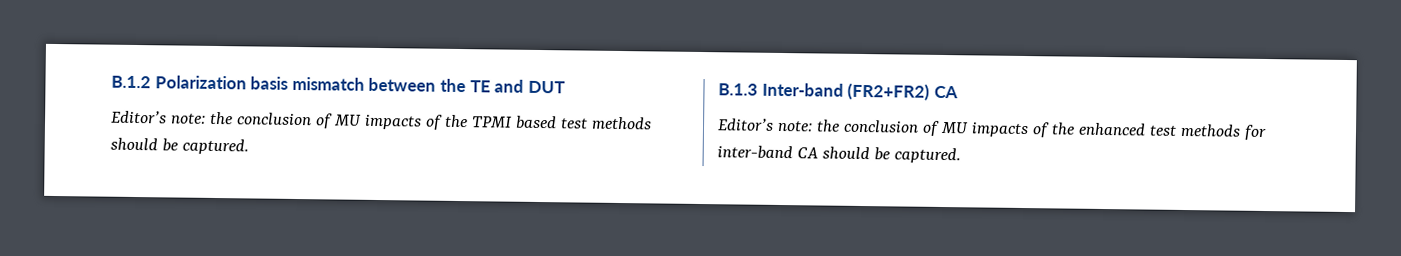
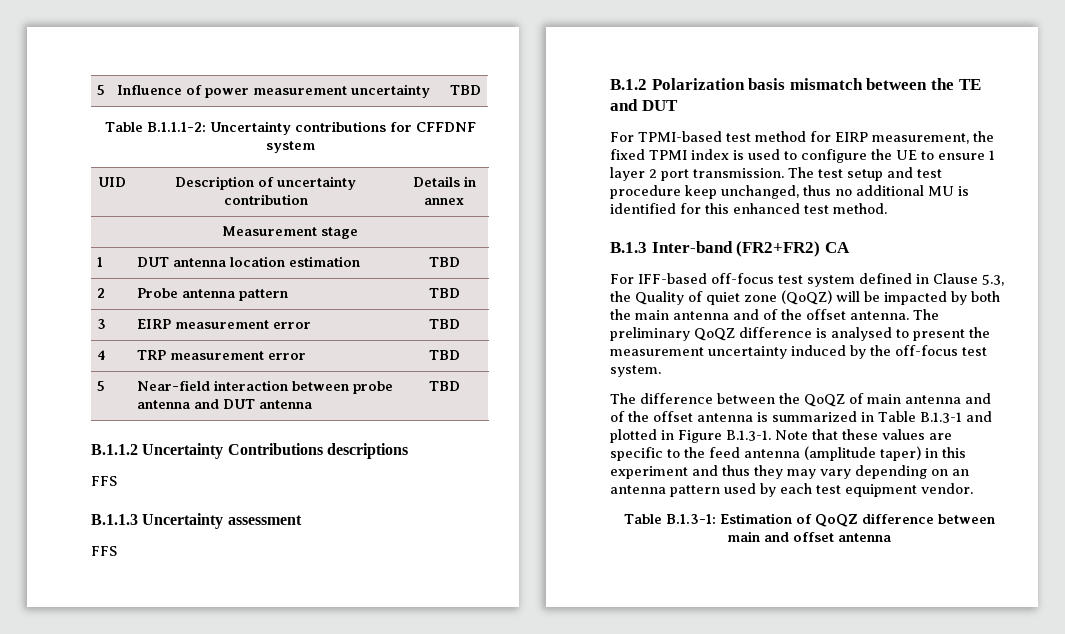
(111, 82) none -> [96,85,105,95] [116,84,430,98] [450,85,481,95] [104,121,476,135] [265,141,315,153] [97,177,126,187] [175,176,356,190] [223,194,308,205] [412,176,476,187] [424,198,464,205] [222,226,358,239] [96,257,103,267] [136,256,360,267] [428,257,460,267] [96,288,105,298] [136,288,288,301] [428,288,460,298] [96,319,106,329] [136,319,311,329] [428,319,460,329] [96,350,105,360] [136,350,306,360] [428,350,460,360] [96,381,105,391] [136,380,393,394] [136,399,312,409] [428,381,460,391] [91,443,408,459] [91,476,117,486] [91,513,302,529] [91,546,117,556] 5 | Influence of power measurement uncertainty | TBD // Table B.1.1.1-2: Uncertainty contributions for CFFDNF system // UID | Description of uncertainty contribution | Details in annex // Measurement stage // 1 | DUT antenna location estimation | TBD // 2 | Probe antenna pattern | TBD // 3 | EIRP measurement error | TBD // 4 | TRP measurement error | TBD // 5 | Near-field interaction between probe antenna and DUT antenna | TBD // B.1.1.2 Uncertainty Contributions descriptions // FFS // B.1.1.3 Uncertainty assessment // FFS //
[111,110,652,130] [110,137,249,155] [718,82,958,101] [717,118,1267,141] [717,145,961,164] Editor’s note: the conclusion of MU impacts of the TPMI based test methods should be captured. // B.1.3 Inter-band (FR2+FR2) CA // Editor’s note: the conclusion of MU impacts of the enhanced test methods for inter-band CA should be captured. -> [610,131,994,144] [610,149,995,163] [610,167,942,181] [610,185,969,199] [610,203,887,214] [610,241,850,257] [610,273,1004,287] [610,290,1000,305] [610,309,939,320] [610,327,990,341] [610,345,987,359] [610,365,661,377] [610,393,991,407] [610,411,992,423] [610,429,952,443] [610,446,966,461] [610,465,969,479] [610,483,973,497] [623,513,995,527] [727,531,891,542] For TPMI-based test method for EIRP measurement, the fixed TPMI index is used to configure the UE to ensure 1 layer 2 port transmission. The test setup and test procedure keep unchanged, thus no additional MU is identified for this enhanced test method. // B.1.3 Inter-band (FR2+FR2) CA // For IFF-based off-focus test system defined in Clause 5.3, the Quality of quiet zone (QoQZ) will be impacted by both the main antenna and of the offset antenna. The preliminary QoQZ difference is analysed to present the measurement uncertainty induced by the off-focus test system. // The difference between the QoQZ of main antenna and of the offset antenna is summarized in Table B.1.3-1 and plotted in Figure B.1.3-1. Note that these values are specific to the feed antenna (amplitude taper) in this experiment and thus they may vary depending on an antenna pattern used by each test equipment vendor. // Table B.1.3-1: Estimation of QoQZ difference between main and offset antenna

